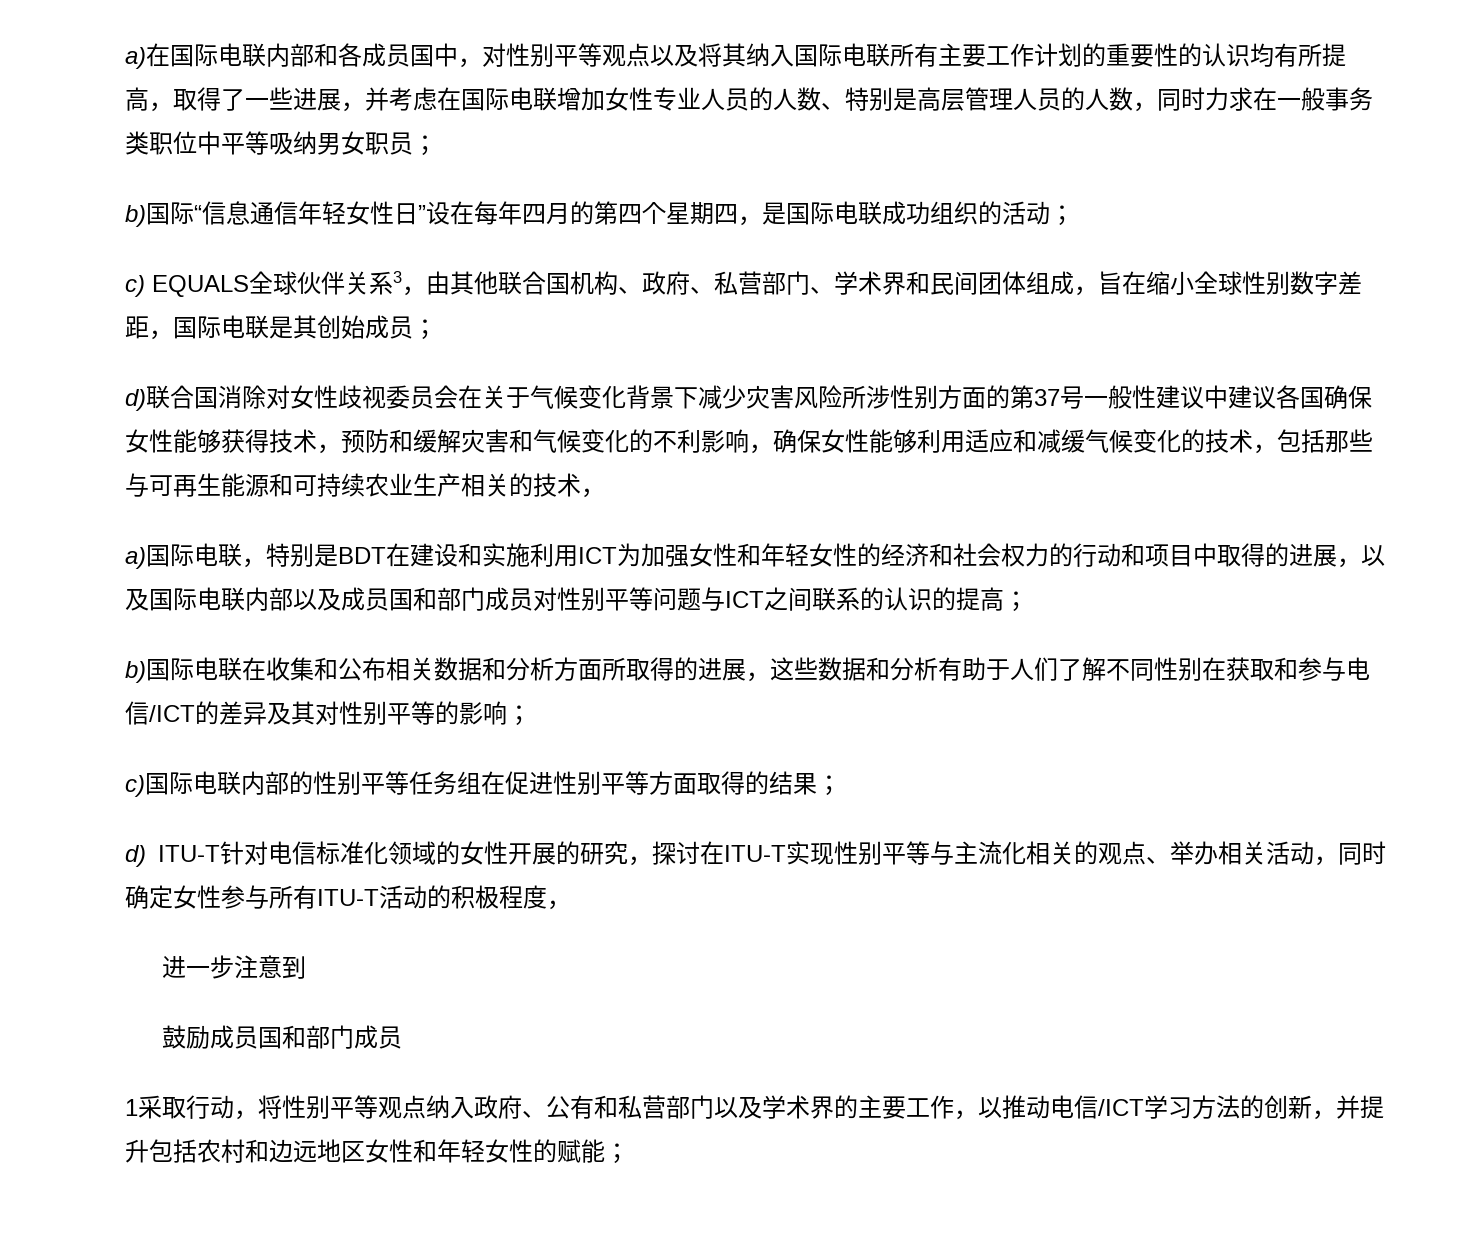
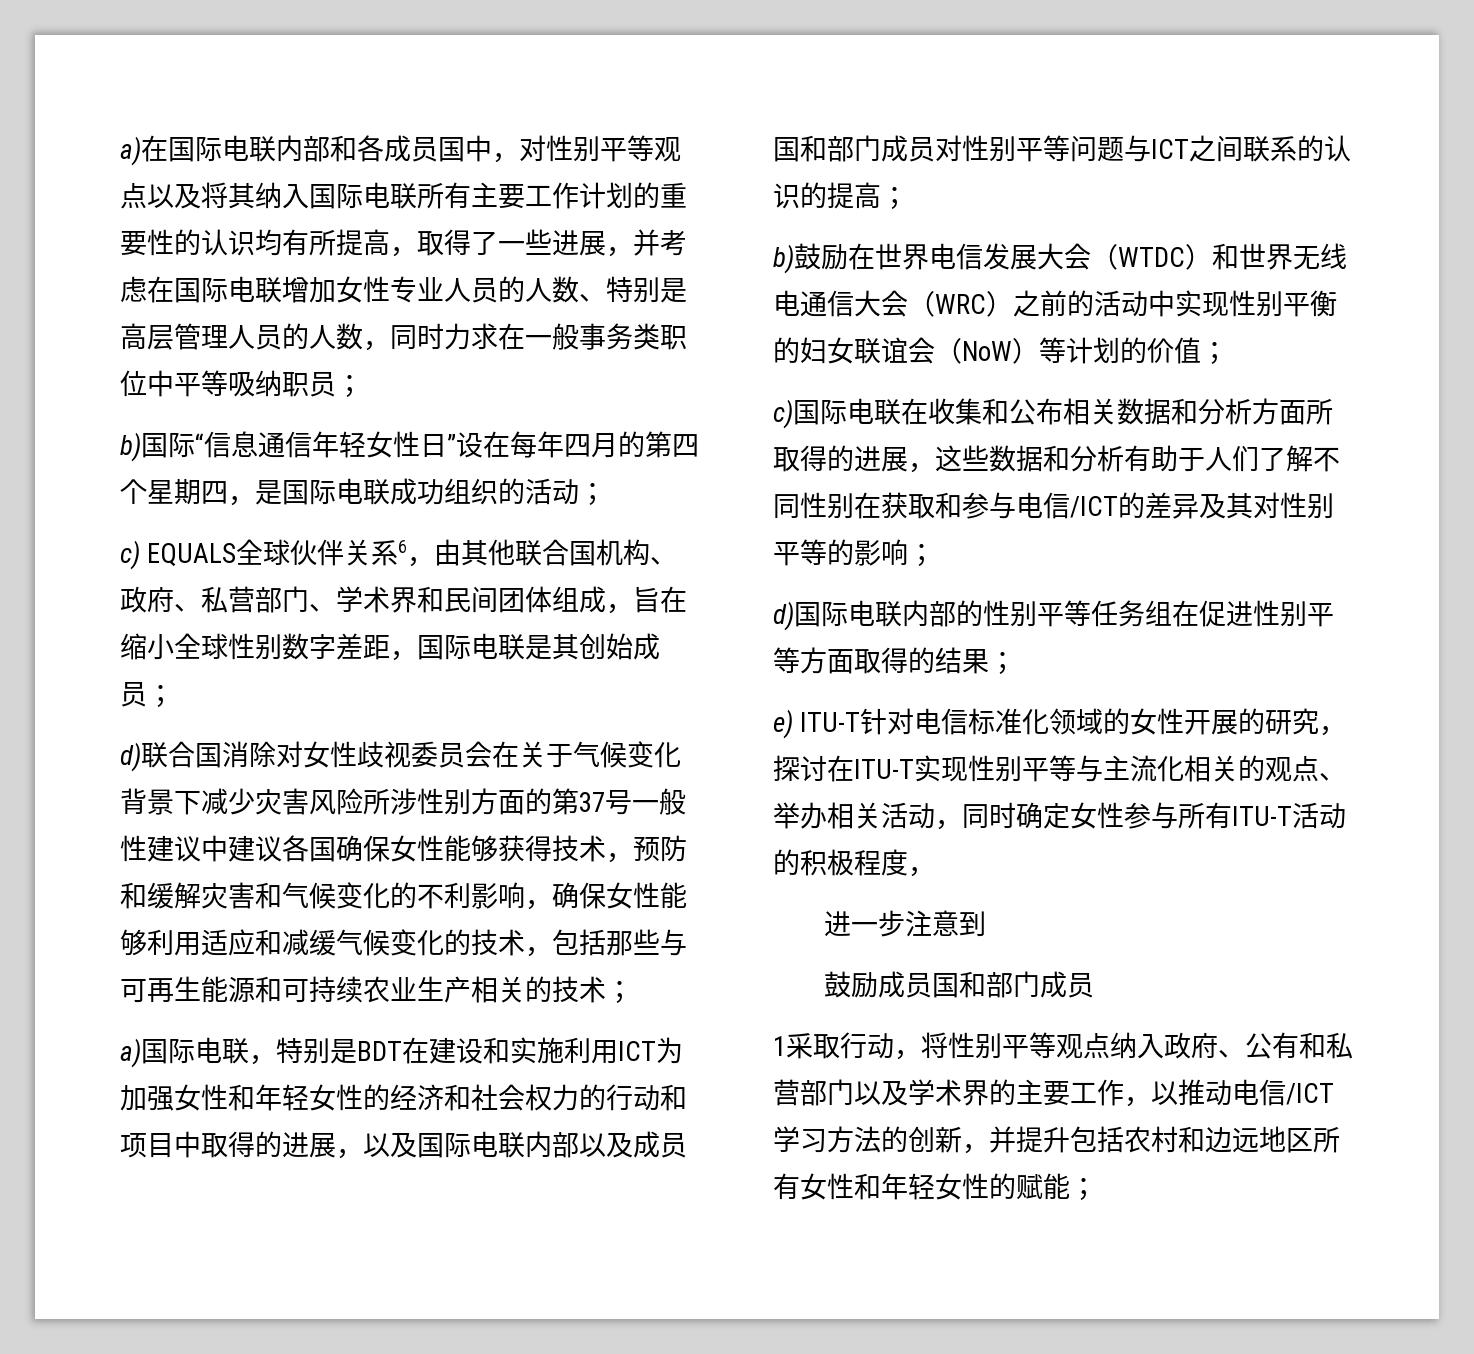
[317,131,365,155] 男女 -> (282, 383) none
[393,271,402,283] 3 -> [398,540,408,553] 6
[581,488,605,498] ， -> [606,980,633,1004] ；
(146, 672) none -> [794,243,1347,270] [773,290,1337,317] [773,337,1228,365] [773,399,793,429] 鼓励在世界电信发展大会（WTDC）和世界无线电通信大会（WRC）之前的活动中实现性别平衡的妇女联谊会（NoW）等计划的价值； // c)
[125,775,145,797] c) -> [773,601,794,631] d)
[125,845,146,867] d) -> [773,709,793,739] e)
(365, 1152) none -> [1313,1126,1340,1153] [773,1173,800,1200] 所有

